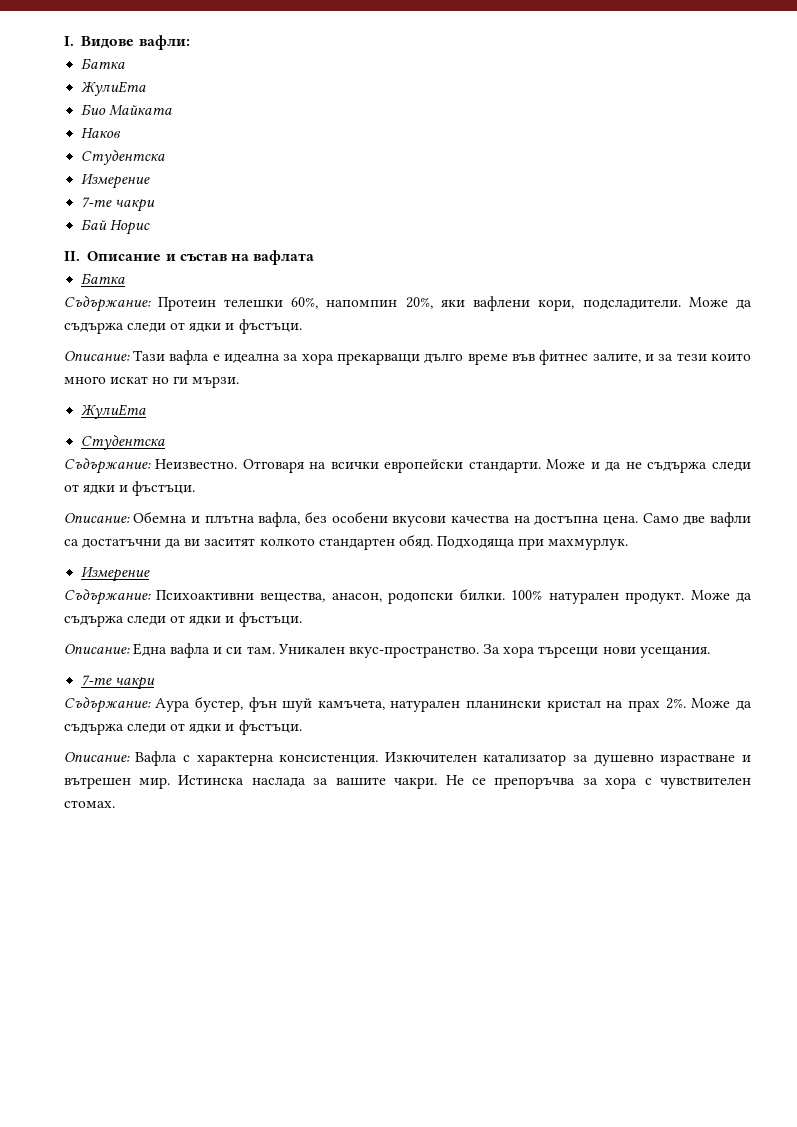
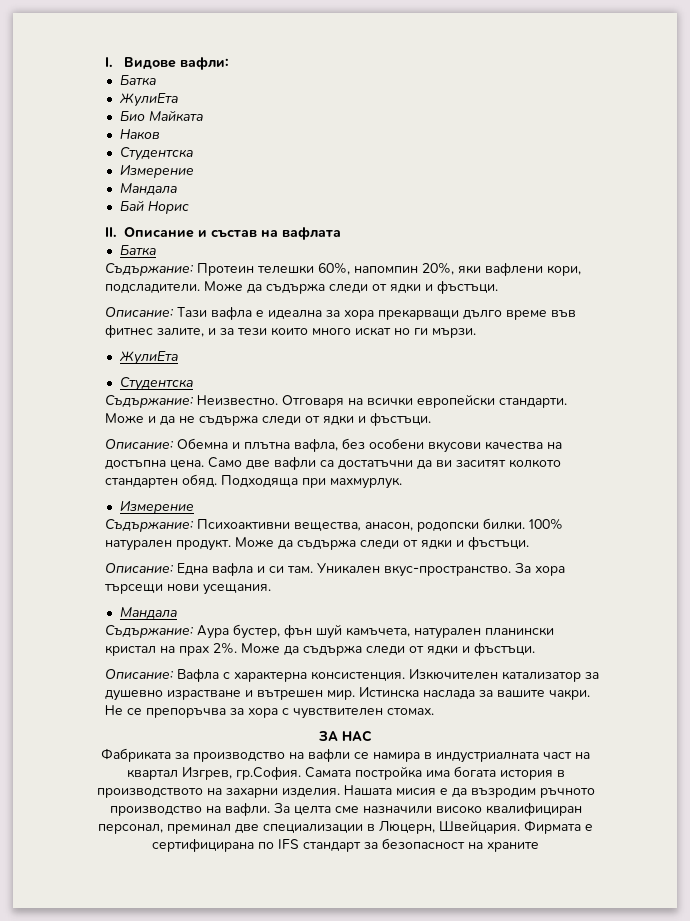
[80,197,155,212] 7-те чакри -> [120,183,178,195] Мандала
[80,675,155,690] 7-те чакри -> [120,607,178,619] Мандала
(115, 804) none -> [318,730,372,742] [101,748,590,763] [126,766,565,780] [96,785,595,798] [109,802,582,816] [98,820,593,834] [152,838,539,852] // ЗА НАС // Фабриката за производство на вафли се намира в индустриалната част на квартал Изгрев, гр.София. Самата постройка има богата история в производството на захарни изделия. Нашата мисия е да възродим ръчното производство на вафли. За целта сме назначили високо квалифициран персонал, преминал две специализации в Люцерн, Швейцария. Фирмата е сертифицирана по IFS стандарт за безопасност на храните

